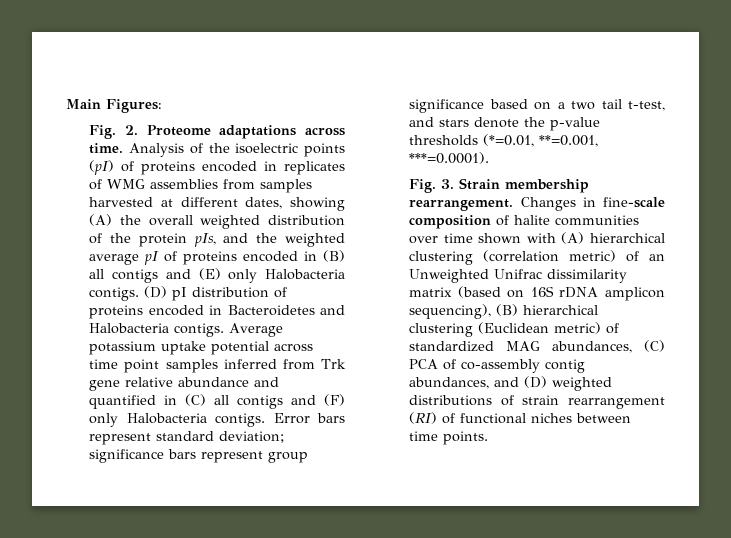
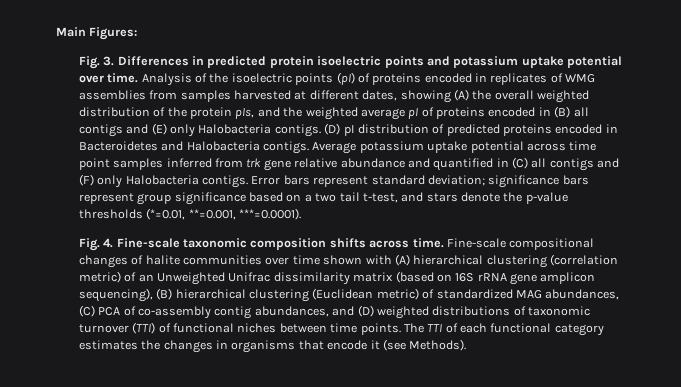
[124,125,345,139] 2. Proteome adaptations across -> [103,56,623,68] [78,75,104,83] 3. Differences in predicted protein isoelectric points and potassium uptake potential over
(288, 292) none -> [446,124,500,136] predicted
[321,359,347,369] Trk -> [246,158,262,168] trk
[441,178,590,193] [409,197,665,211] [409,215,492,229] 3. Strain membership rearrangement. Changes in fine-scale composition -> [103,238,595,250] [78,255,128,268] 4. Fine-scale taxonomic composition shifts across time. Fine-scale compositional changes
[559,287,599,298] rDNA -> [477,273,538,285] rRNA gene
[522,395,665,409] [409,412,438,424] strain rearrangement (RI) -> [528,306,591,316] [78,322,156,334] taxonomic turnover (TTI)
(489, 438) none -> [403,323,604,336] [78,339,467,353] The TTI of each functional category estimates the changes in organisms that encode it (see Methods).

